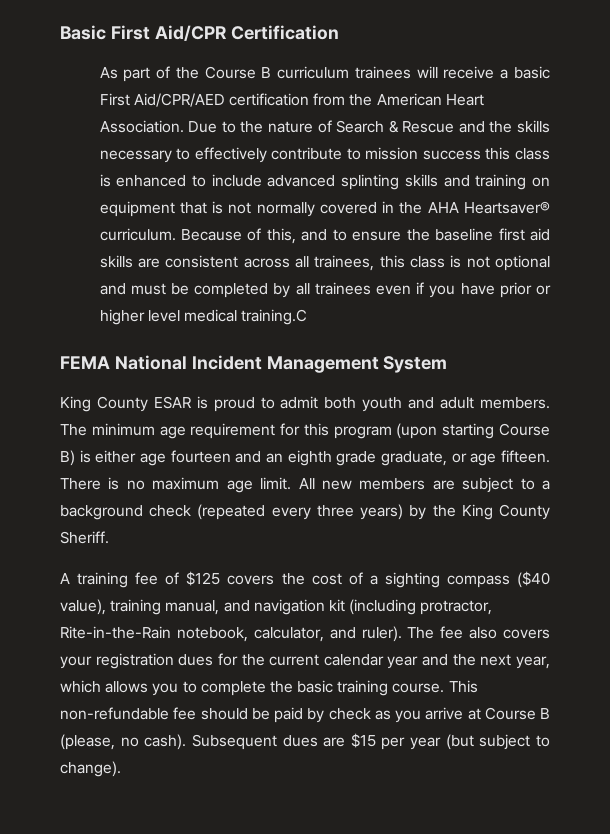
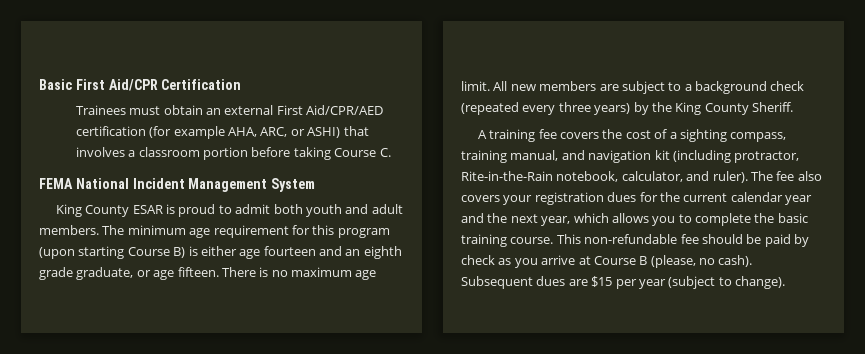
[99,66,550,82] [99,93,484,107] [99,120,550,133] [99,147,550,163] [99,174,550,190] [99,201,550,217] [99,228,550,244] [99,255,550,271] [99,282,551,298] [99,309,308,325] As part of the Course B curriculum trainees will receive a basic First Aid/CPR/AED certification from the American Heart Association. Due to the nature of Search & Rescue and the skills necessary to effectively contribute to mission success this class is enhanced to include advanced splinting skills and training on equipment that is not normally covered in the AHA Heartsaver® curriculum. Because of this, and to ensure the baseline first aid skills are consistent across all trainees, this class is not optional and must be completed by all trainees even if you have prior or higher level medical training.C -> [75,105,384,115] [75,126,369,139] [75,147,391,160] Trainees must obtain an external First Aid/CPR/AED certification (for example AHA, ARC, or ASHI) that involves a classroom portion before taking Course C.
[165,571,221,586] of $125 -> (557, 134) none
[446,571,550,588] [60,599,106,615] compass ($40 value), -> [730,132,787,142] compass,
[445,734,531,750] (but subject -> [668,276,716,289] (subject

